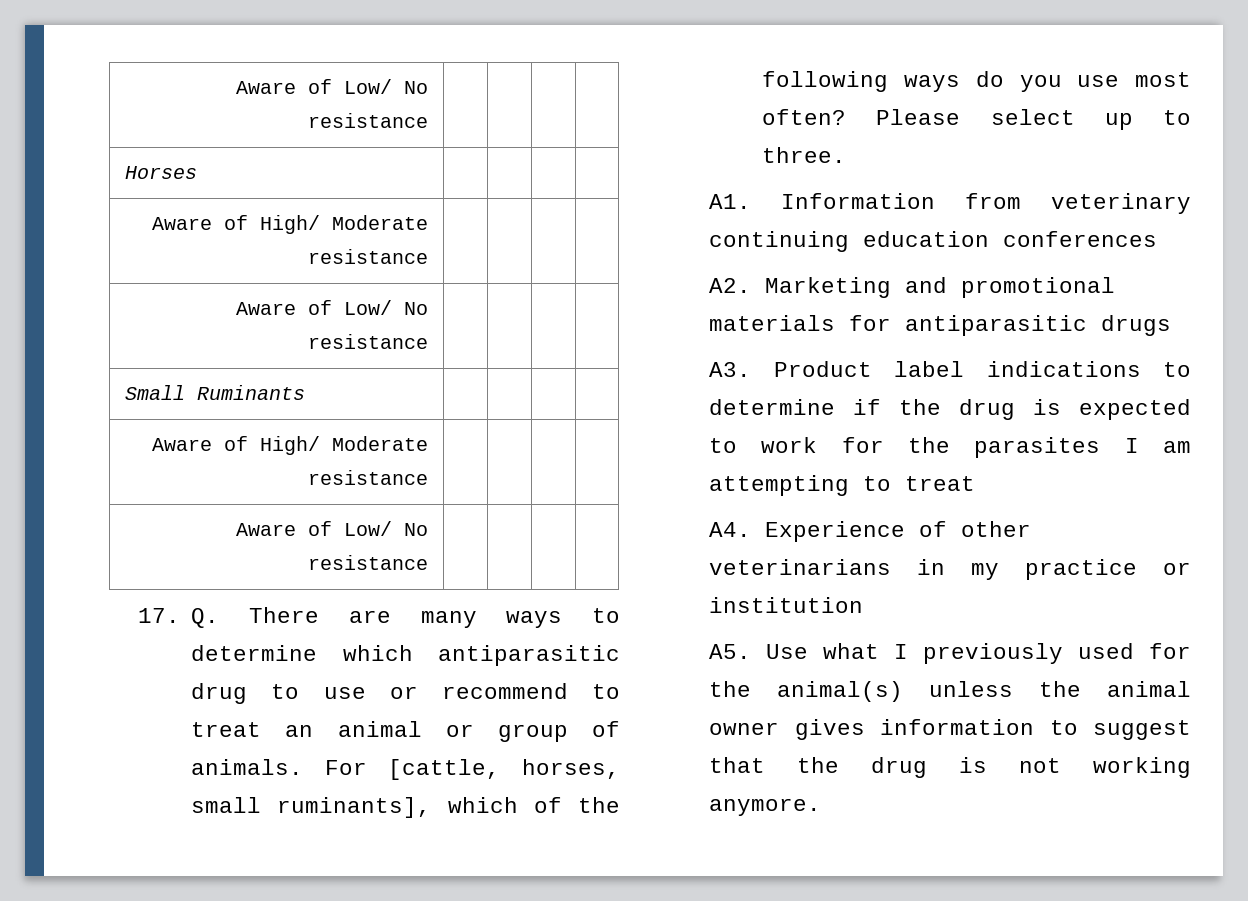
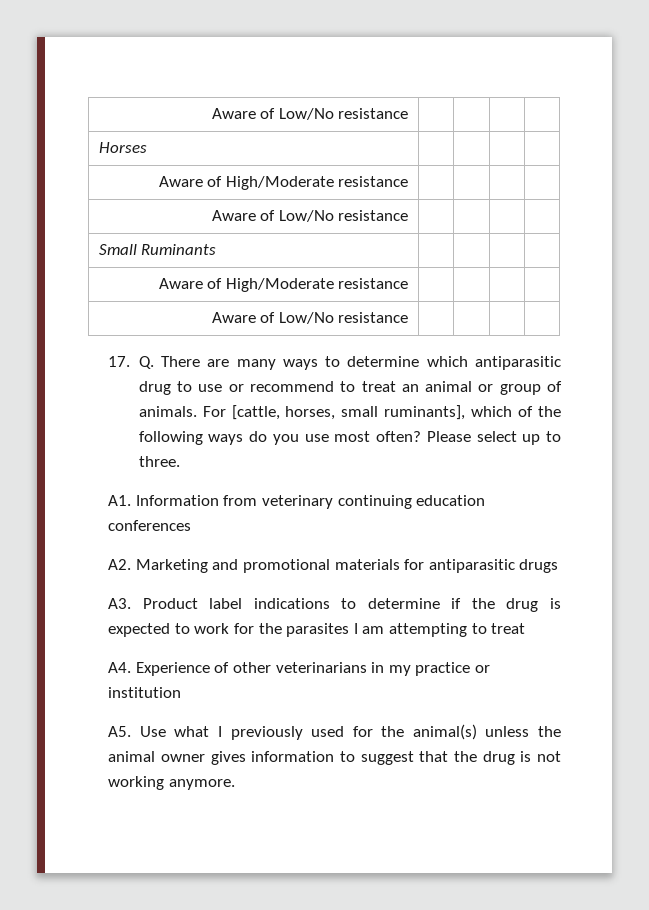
[235,79,428,94] Aware of Low/ No -> [211,108,334,120] Aware of Low/No
[259,215,428,234] [307,249,428,264] [235,300,428,315] High/ Moderate resistance | | | | // Aware of Low/ No -> [225,176,409,190] [211,210,334,222] High/Moderate resistance | | | | // Aware of Low/No
[259,436,428,455] [307,470,428,485] [235,521,428,536] High/ Moderate resistance | | | | // Aware of Low/ No -> [225,278,409,292] [211,312,334,324] High/Moderate resistance | | | | // Aware of Low/No

